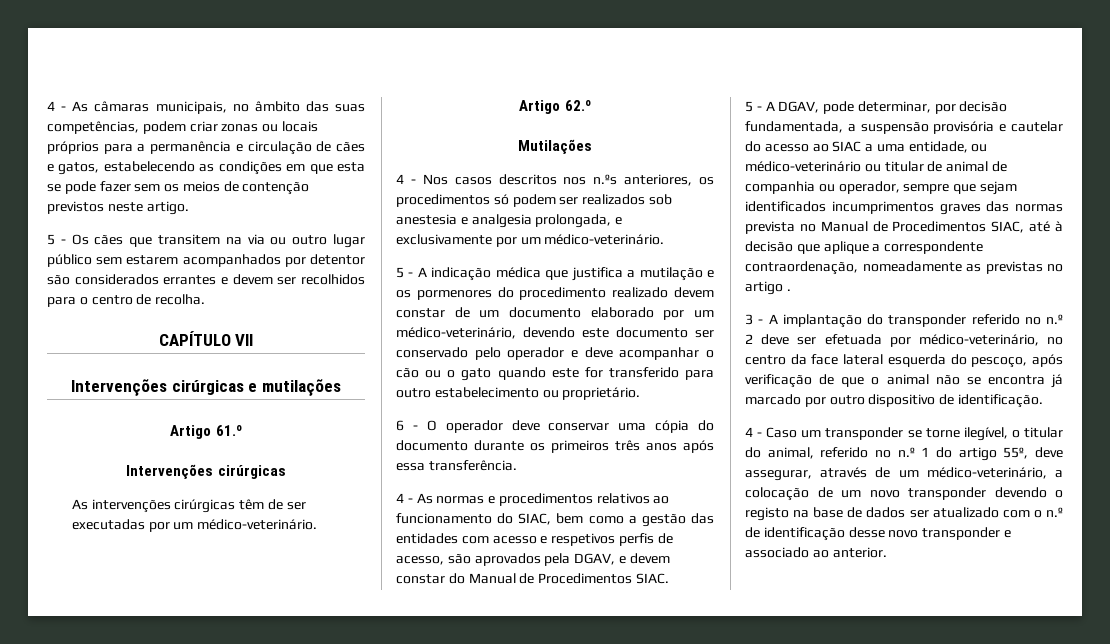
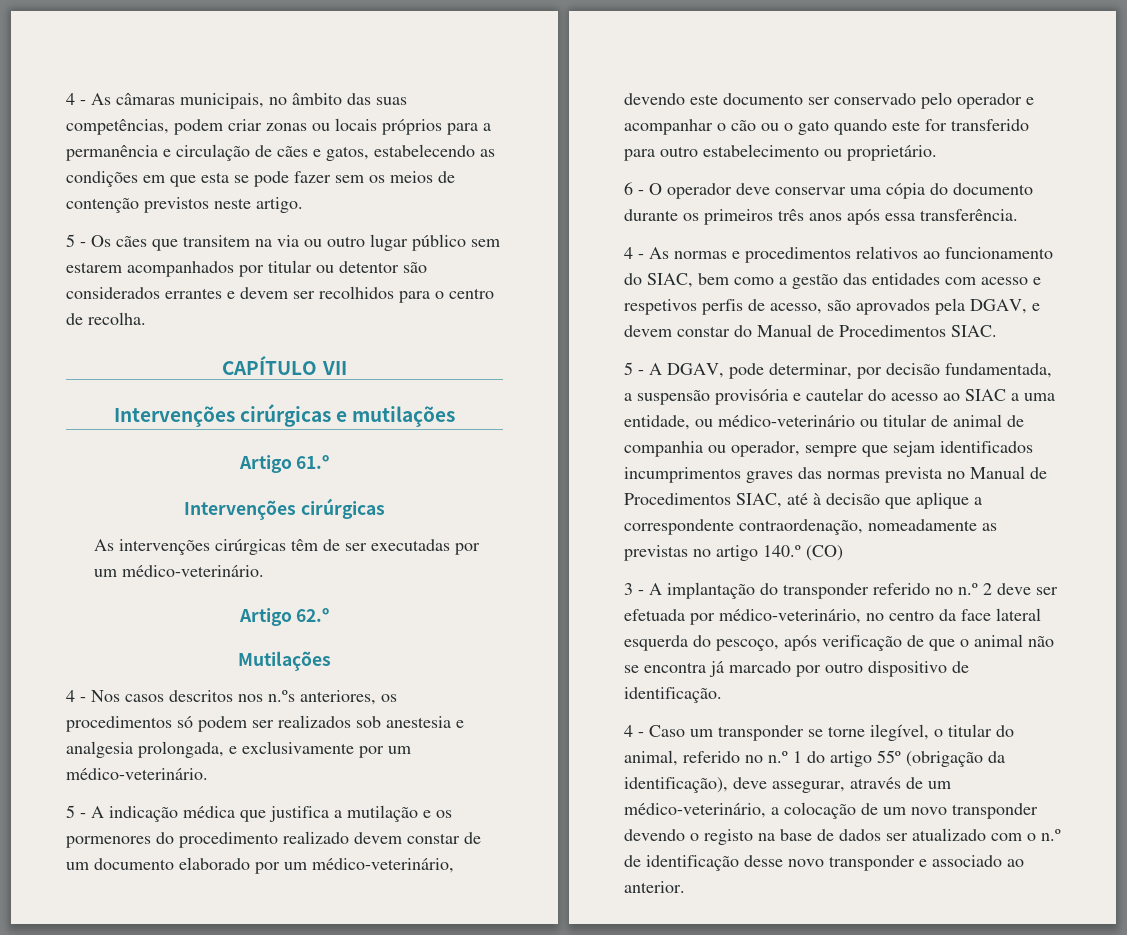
(306, 262) none -> [268,260,334,273] titular ou
[584,347,613,358] deve -> (1034, 101) none
[786,289,791,291] . -> [763,545,843,561] 140.º (CO)
[1003,447,1029,459] 55º, -> [877,750,1005,767] [624,777,728,793] 55º (obrigação da identificação),

